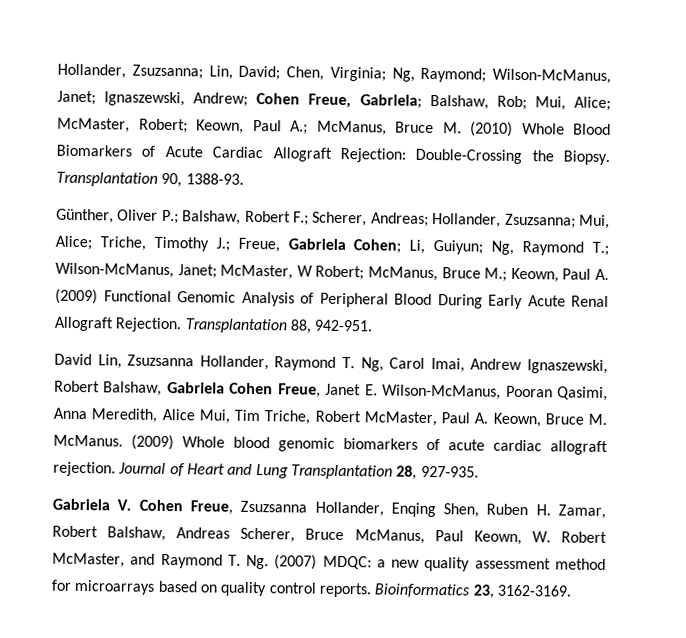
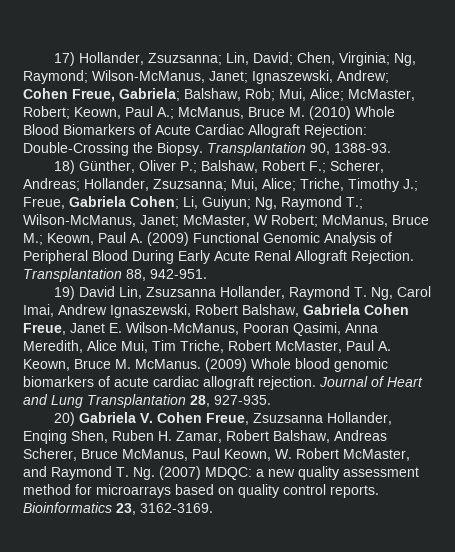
(57, 71) none -> [54,52,76,66] 17)
(244, 179) none -> [54,160,76,174] 18)
(373, 325) none -> [54,286,76,300] 19)
(479, 471) none -> [54,412,76,426] 20)

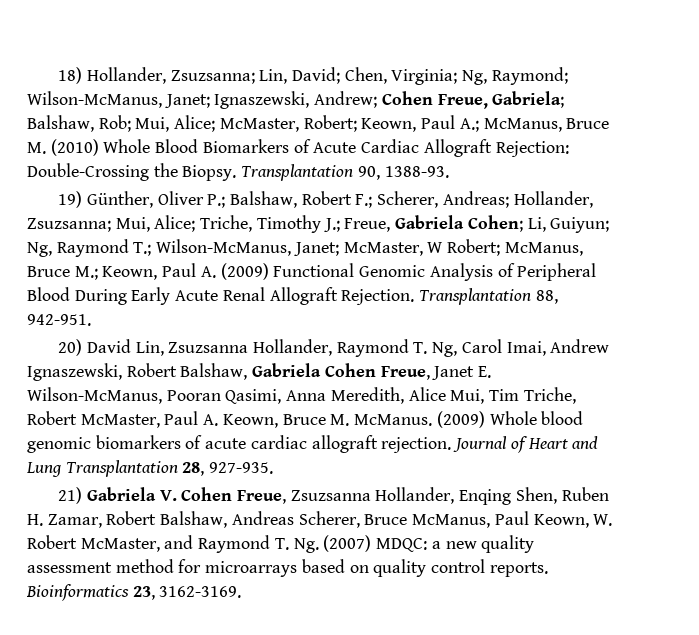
[54,52,76,66] 17) -> [58,67,83,84] 18)
[54,160,76,174] 18) -> [58,191,83,208] 19)
[54,286,76,300] 19) -> [58,339,83,356] 20)
[54,412,76,426] 20) -> [58,487,83,504] 21)

